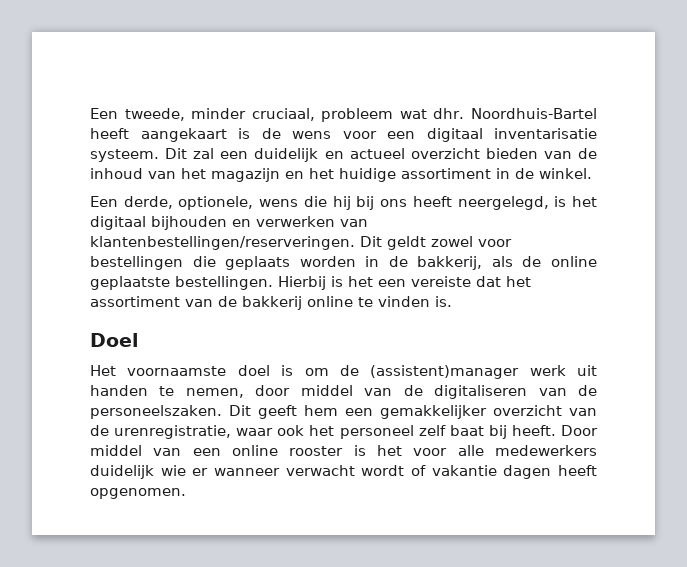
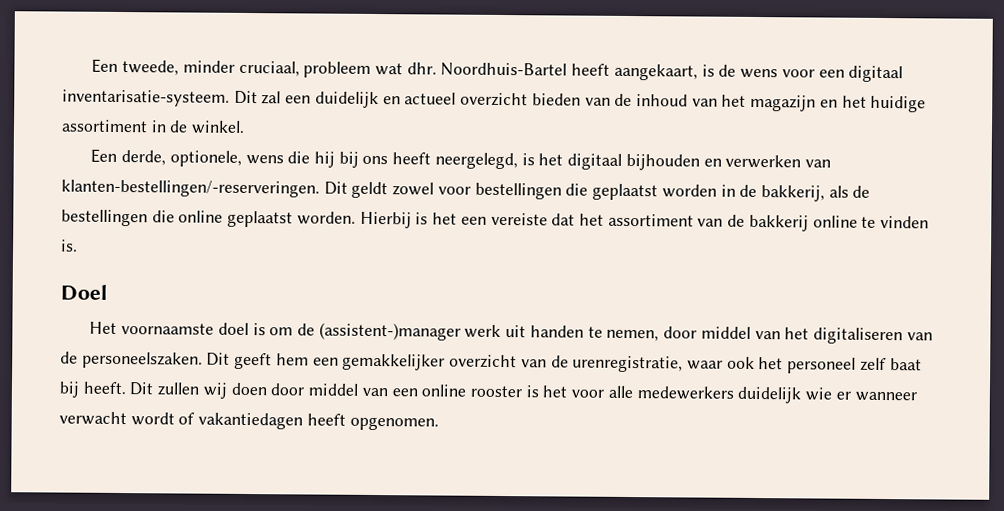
[140,128,227,142] aangekaart -> [613,63,698,81] aangekaart,
[494,128,597,139] [90,149,159,162] inventarisatie systeem. -> [62,89,230,107] inventarisatie-systeem.
[90,236,355,250] klantenbestellingen/reserveringen. -> [61,179,320,198] klanten-bestellingen/-reserveringen.
[225,256,291,270] geplaats -> [592,183,659,201] geplaatst
[550,256,597,267] [90,276,273,290] online geplaatste bestellingen. -> [61,209,356,228] bestellingen die online geplaatst worden.
[370,365,520,379] (assistent)manager -> [318,322,461,341] (assistent-)manager
[403,385,423,396] de -> [784,327,810,340] het
[561,425,599,436] Door -> [129,382,305,399] Dit zullen wij doen door
[431,465,552,479] vakantie dagen -> [198,412,304,430] vakantiedagen

